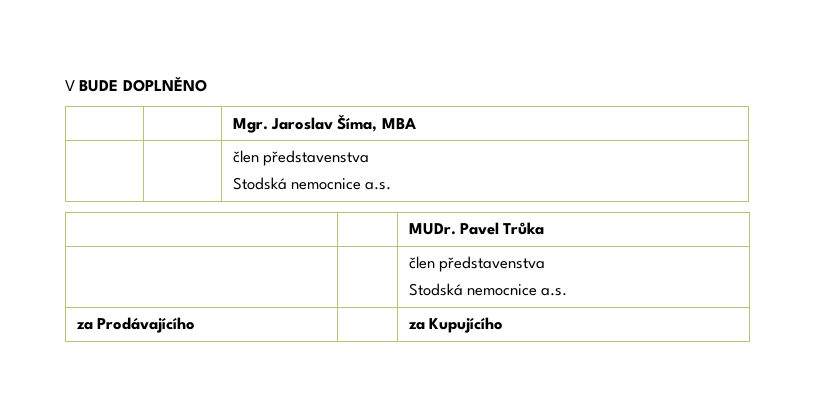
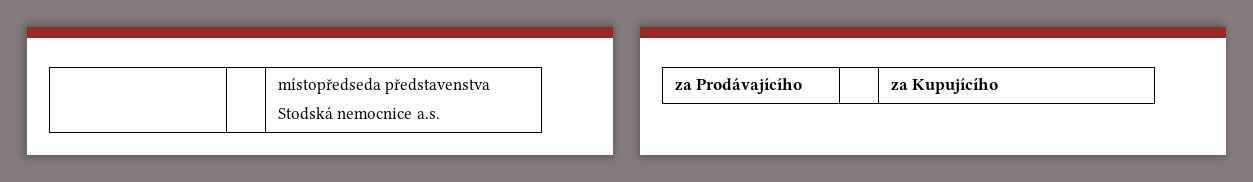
[65,76,207,92] [232,114,416,133] [232,150,370,166] [232,177,392,190] [408,222,545,235] [408,256,435,269] V BUDE DOPLNĚNO // | | Mgr. Jaroslav Šíma, MBA // | | člen představenstva // Stodská nemocnice a.s. // | | MUDr. Pavel Trůka // | | člen -> [277,78,381,94] | | místopředseda

